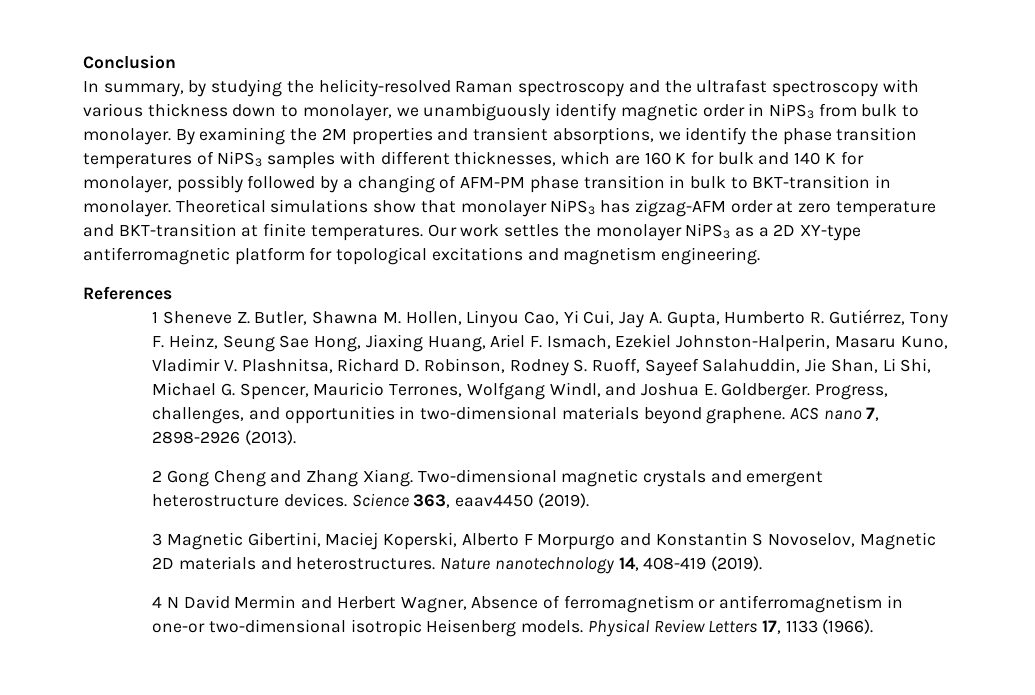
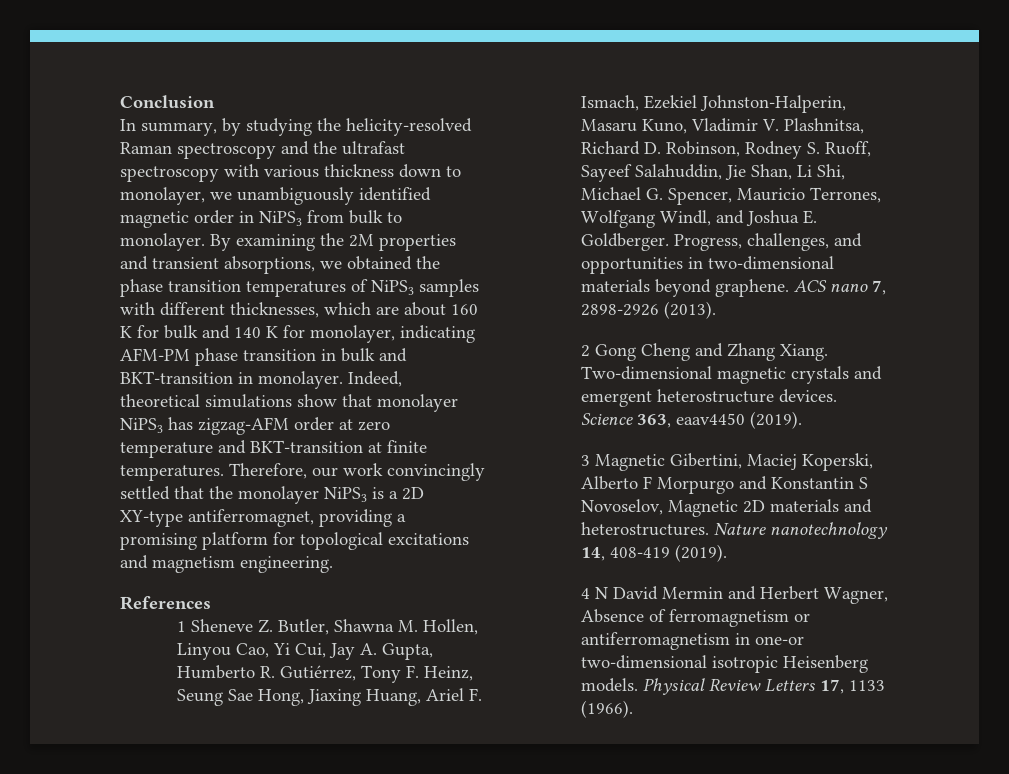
[555,103,617,121] identify -> [359,187,431,201] identified
[685,127,747,145] identify -> [347,256,412,270] obtained
(640, 160) none -> [404,302,446,316] about
[176,175,457,193] possibly followed by a changing of -> [400,325,475,343] indicating
[730,177,748,189] to -> [379,348,407,362] and
[175,199,266,213] Theoretical -> [348,371,402,387] [120,394,200,407] Indeed, theoretical
[427,224,560,237] Our work settles -> [229,463,485,481] [120,486,204,500] Therefore, our work convincingly settled that
[734,227,754,237] as -> [372,487,384,499] is
[83,247,230,265] antiferromagnetic -> [188,509,406,527] [120,533,197,550] antiferromagnet, providing a promising

